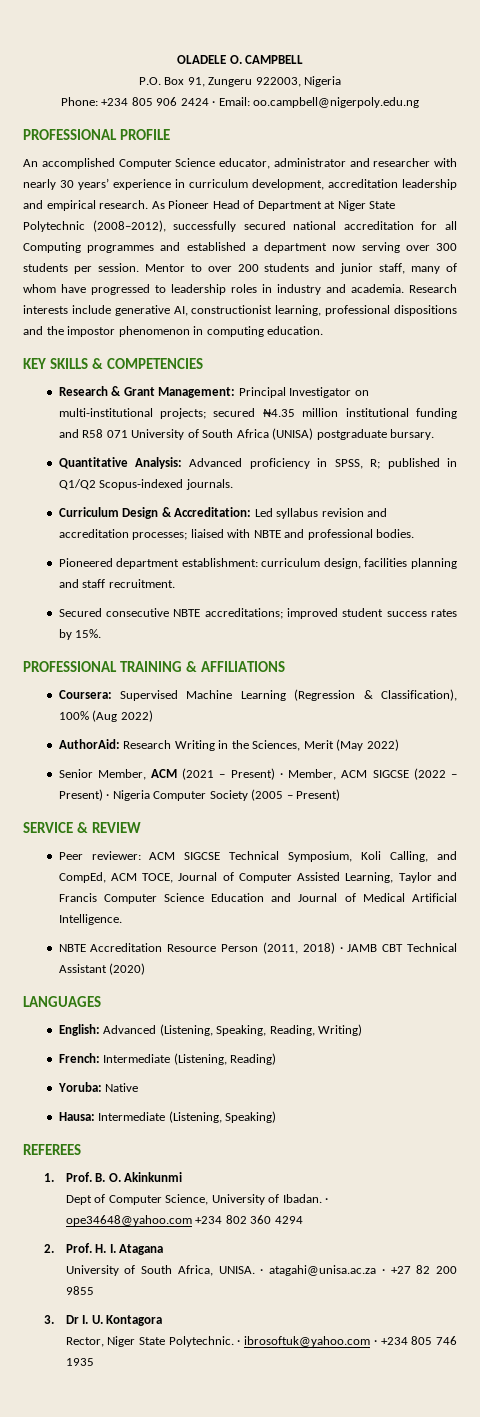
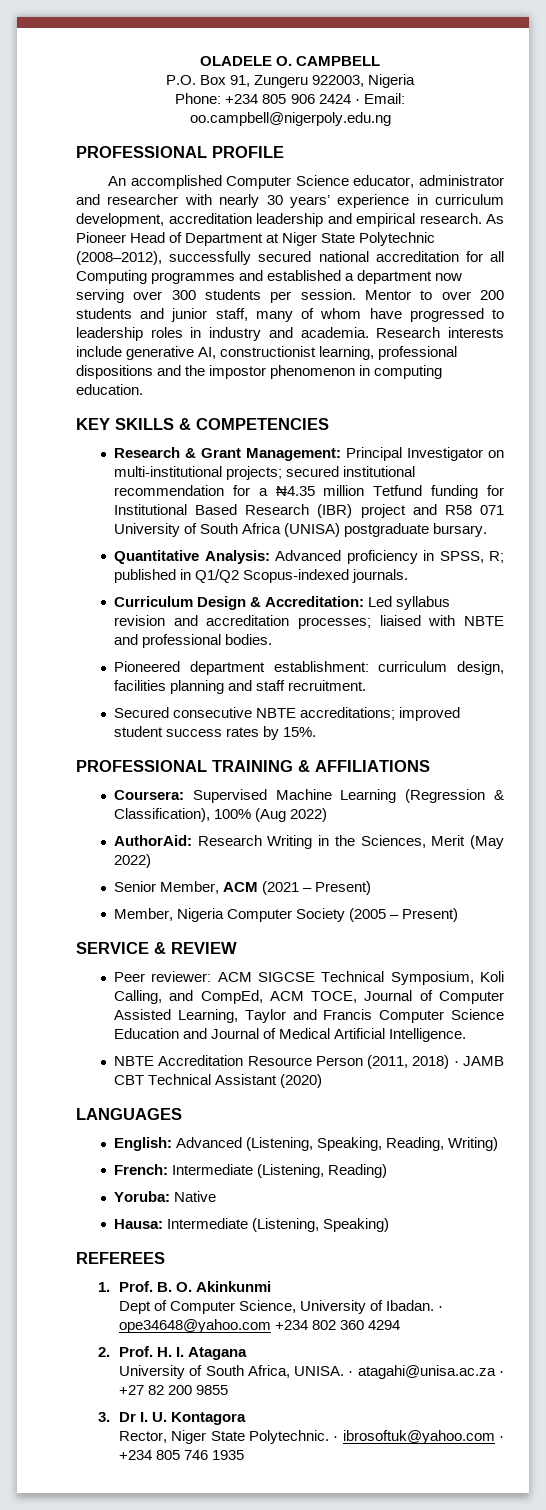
[262,408,457,419] ₦4.35 million institutional funding -> [343,466,416,477] [114,485,504,499] [114,504,406,518] institutional recommendation for a ₦4.35 million Tetfund funding for Institutional Based Research (IBR) project
[279,768,457,780] [58,789,110,801] · Member, ACM SIGCSE (2022 – Present) · -> [114,908,174,921] // Member,

